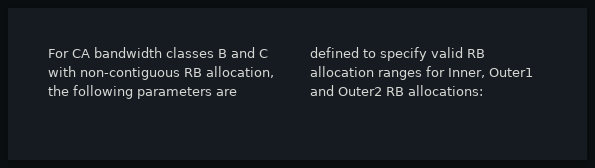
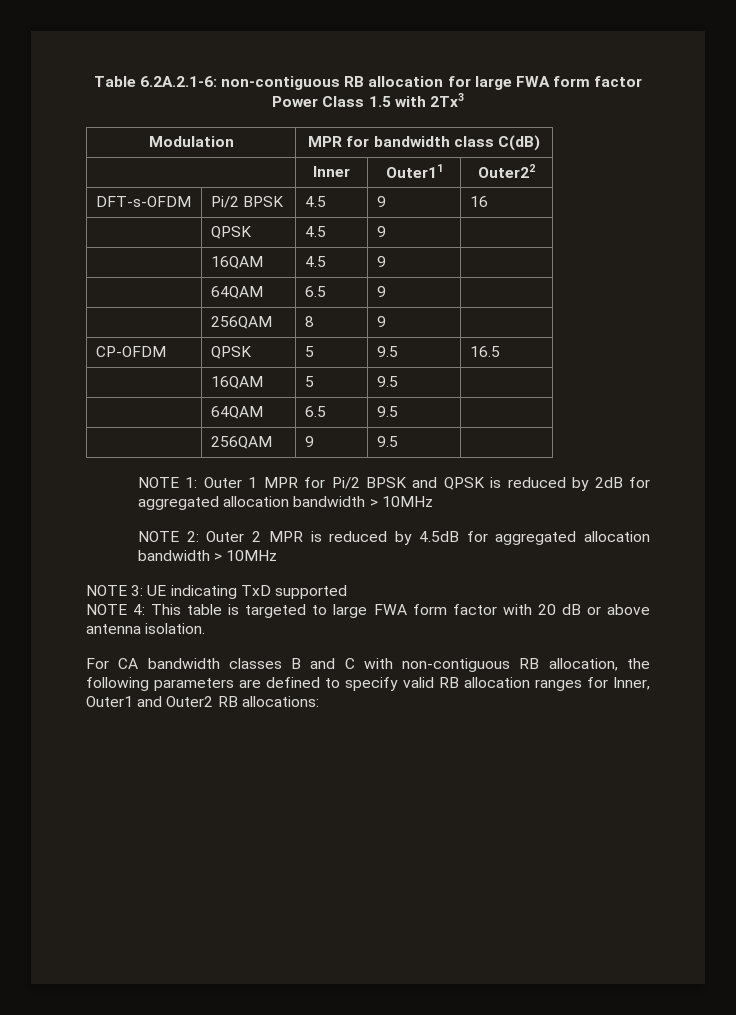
(48, 53) none -> [93,76,643,90] [272,93,464,107] [148,136,234,147] [308,135,540,151] [313,166,350,177] [385,164,443,178] [478,164,535,178] [95,196,191,207] [210,196,284,208] [304,196,326,207] [376,196,386,207] [469,196,488,207] [210,226,252,239] [304,226,326,237] [376,226,386,237] [210,256,263,269] [304,256,326,267] [376,256,386,267] [210,286,263,299] [304,286,326,297] [376,286,386,297] [210,316,272,329] [304,316,314,327] [376,316,386,327] [95,346,166,357] [210,346,252,359] [304,346,314,357] [376,346,398,357] [469,346,500,357] [210,376,263,389] [304,376,314,387] [376,376,398,387] [210,406,263,419] [304,406,326,417] [376,406,398,417] [210,436,272,449] [304,436,314,447] [376,436,398,447] [138,477,650,491] [138,496,433,510] [138,531,650,545] [138,550,278,561] [86,585,347,599] [86,604,650,618] [86,623,206,634] Table 6.2A.2.1-6: non-contiguous RB allocation for large FWA form factor Power Class 1.5 with 2Tx3 // Modulation | MPR for bandwidth class C(dB) // | Inner | Outer11 | Outer22 // DFT-s-OFDM | Pi/2 BPSK | 4.5 | 9 | 16 // | QPSK | 4.5 | 9 | // | 16QAM | 4.5 | 9 | // | 64QAM | 6.5 | 9 | // | 256QAM | 8 | 9 | // CP-OFDM | QPSK | 5 | 9.5 | 16.5 // | 16QAM | 5 | 9.5 | // | 64QAM | 6.5 | 9.5 | // | 256QAM | 9 | 9.5 | // NOTE 1: Outer 1 MPR for Pi/2 BPSK and QPSK is reduced by 2dB for aggregated allocation bandwidth > 10MHz // NOTE 2: Outer 2 MPR is reduced by 4.5dB for aggregated allocation bandwidth > 10MHz // NOTE 3: UE indicating TxD supported // NOTE 4: This table is targeted to large FWA form factor with 20 dB or above antenna isolation. //

